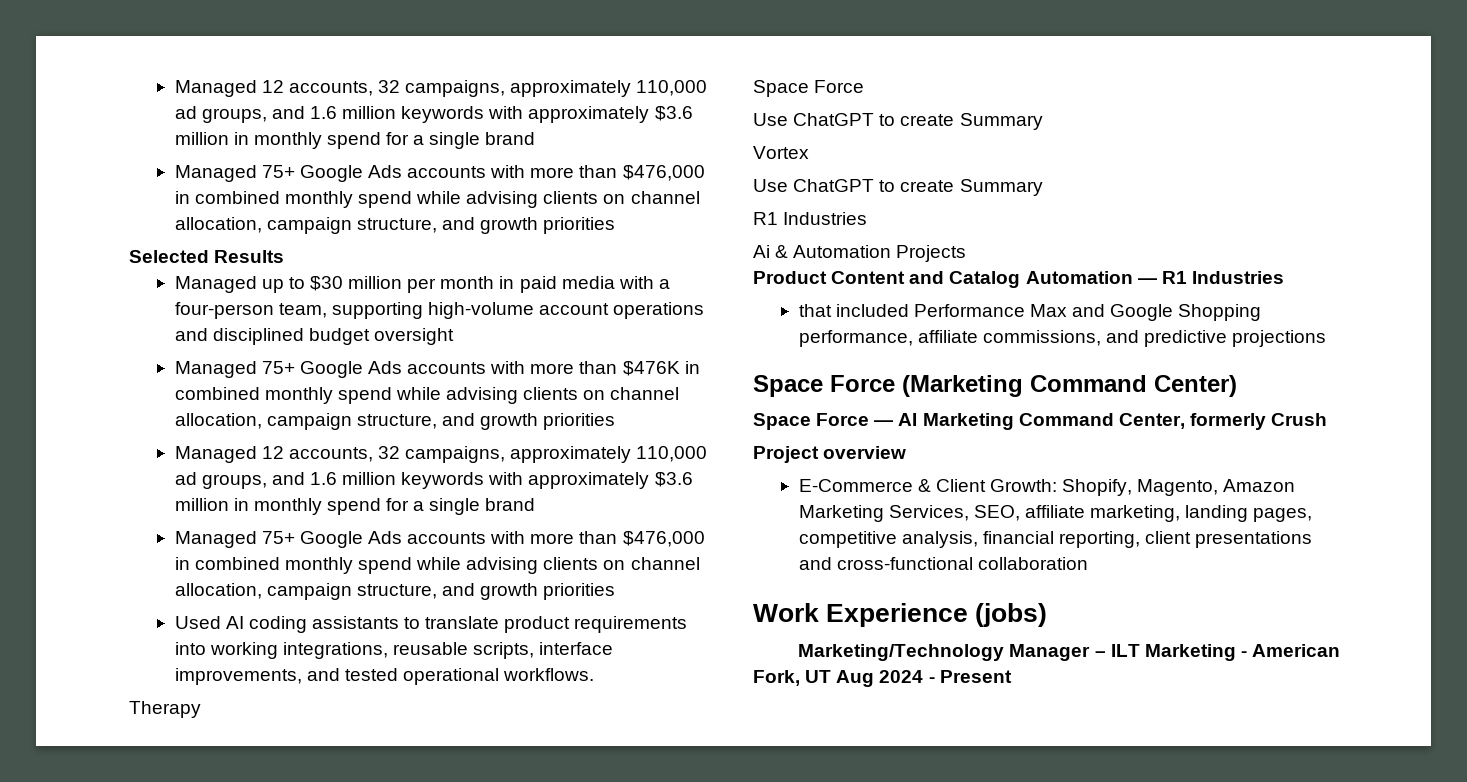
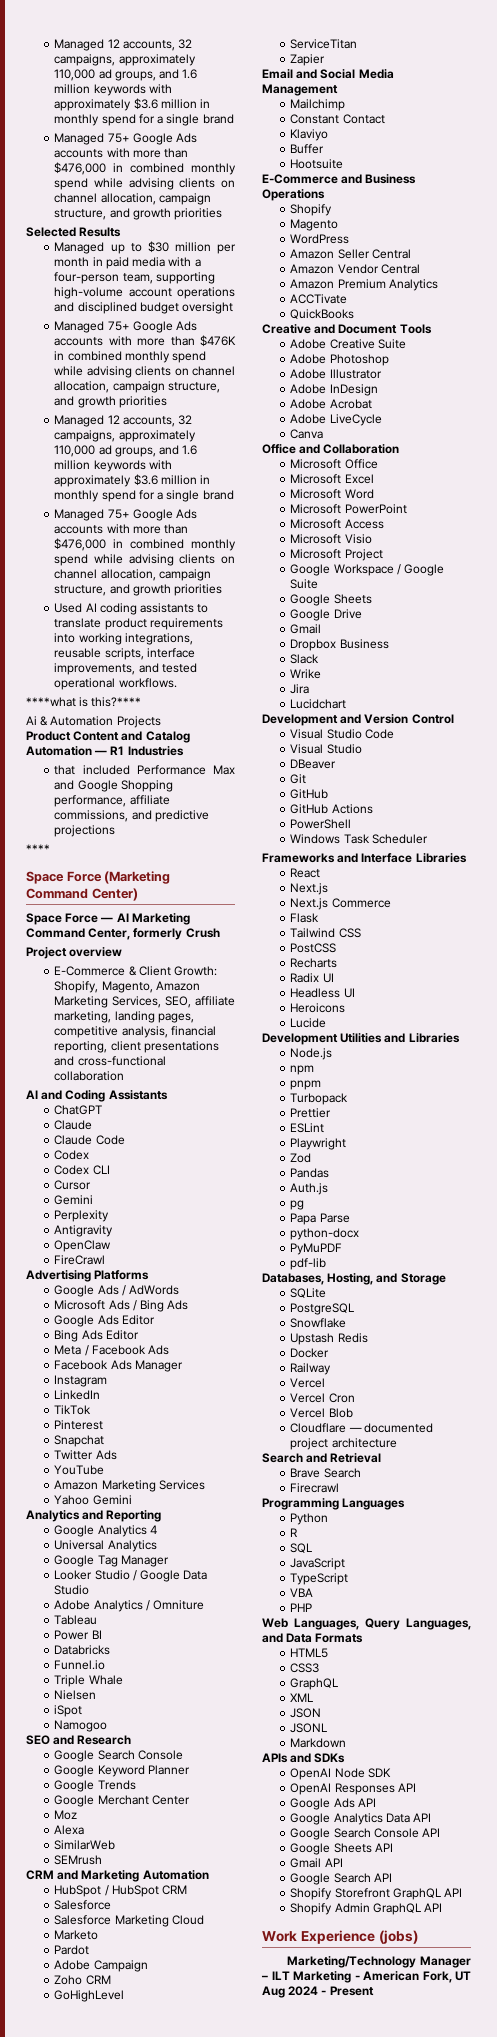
[129,701,201,718] [753,80,865,97] [753,113,1043,130] [753,146,809,159] [753,179,1043,196] [753,212,868,225] Therapy // Space Force // Use ChatGPT to create Summary // Vortex // Use ChatGPT to create Summary // R1 Industries -> [26,697,142,707] ****what is this?****
(1327, 338) none -> [26,844,50,853] // ****
(1088, 563) none -> [26,1090,168,1102] [54,1105,103,1115] [54,1120,93,1130] [54,1135,125,1145] [54,1150,90,1160] [54,1165,110,1175] [54,1180,92,1190] [54,1195,94,1205] [54,1210,110,1222] [54,1225,114,1237] [54,1240,112,1252] [54,1255,106,1265] [26,1270,150,1282] [54,1285,180,1297] [54,1300,189,1312] [54,1315,155,1327] [54,1330,139,1342] [54,1345,170,1356] [54,1360,183,1372] [54,1375,108,1387] [54,1390,101,1400] [54,1405,92,1415] [54,1420,104,1430] [54,1435,105,1447] [54,1450,117,1460] [54,1465,105,1475] [54,1480,205,1492] [54,1495,132,1505] [26,1510,162,1522] [54,1525,157,1537] [54,1540,157,1552] [54,1555,169,1567] [54,1570,208,1582] [54,1585,90,1595] [54,1600,205,1612] [54,1615,98,1625] [54,1630,102,1640] [54,1645,111,1655] [54,1660,106,1670] [54,1675,123,1687] [54,1690,97,1700] [54,1705,83,1717] [54,1720,108,1732] [26,1735,132,1745] [54,1750,183,1762] [54,1765,190,1777] [54,1780,136,1792] [54,1795,190,1807] [54,1810,78,1820] [54,1825,85,1835] [54,1840,116,1850] [54,1855,103,1865] [26,1870,209,1882] [54,1885,188,1897] [54,1900,112,1910] [54,1915,204,1927] [54,1930,99,1940] [54,1945,90,1955] [54,1960,148,1972] [54,1975,111,1985] [54,1990,125,2002] [290,39,358,49] [290,54,326,66] [262,69,394,79] [262,84,338,96] [290,99,346,111] [290,114,385,124] [290,129,329,141] [290,144,325,154] [290,159,344,169] [262,174,417,184] [262,189,325,201] [290,204,333,216] [290,219,339,231] [290,234,350,244] [290,249,411,259] [290,264,420,274] [290,279,438,291] [290,294,348,304] [290,309,355,319] [262,324,432,334] [290,339,406,349] [290,354,389,366] [290,369,382,379] [290,384,378,396] [290,399,372,409] [290,414,382,426] [290,429,324,439] [262,444,400,454] [290,459,378,469] [290,474,374,484] [290,489,374,499] [290,504,407,514] [290,519,384,529] [290,534,372,544] [290,549,383,561] [290,564,445,576] [290,579,319,589] [290,594,372,606] [290,609,362,621] [290,624,322,634] [290,639,389,651] [290,654,320,664] [290,669,322,679] [290,684,310,694] [290,699,347,709] [262,714,454,726] [290,729,394,739] [290,744,362,754] [290,759,337,769] [290,774,307,784] [290,789,329,799] [290,804,373,814] [290,819,352,829] [290,834,428,844] [262,853,467,863] [290,868,321,878] [290,883,329,895] [290,898,391,910] [290,913,320,923] [290,928,361,938] [290,943,337,953] [290,958,338,968] [290,973,334,983] [290,988,355,998] [290,1003,346,1013] [290,1018,327,1028] [262,1033,460,1045] [290,1048,333,1060] [290,1065,315,1075] [290,1080,322,1090] [290,1093,349,1105] [290,1108,332,1118] [290,1123,325,1133] [290,1138,347,1150] [290,1153,312,1163] [290,1168,330,1178] [290,1183,329,1195] [290,1200,305,1210] [290,1213,350,1225] [290,1228,360,1240] [290,1243,343,1255] [290,1258,327,1270] [262,1273,446,1285] [290,1288,327,1298] [290,1303,355,1315] [290,1318,347,1328] [290,1333,368,1345] [290,1348,330,1358] [290,1363,332,1375] [290,1378,326,1388] [290,1393,355,1403] [290,1408,353,1418] [290,1423,433,1433] [290,1438,397,1450] [262,1453,382,1463] [290,1468,361,1478] [290,1483,340,1493] [262,1498,406,1510] [290,1513,329,1525] [290,1528,299,1537] [290,1543,313,1553] [290,1558,346,1570] [290,1573,349,1585] [290,1588,314,1597] [290,1603,313,1612] [262,1618,471,1630] [262,1633,364,1643] [290,1648,329,1658] [290,1663,320,1673] [290,1678,339,1690] [290,1693,314,1702] [290,1708,322,1718] [290,1723,328,1733] [290,1738,347,1748] [262,1753,346,1763] [290,1768,391,1780] [290,1783,416,1795] [290,1798,376,1810] [290,1813,432,1825] [290,1828,441,1840] [290,1843,393,1855] [290,1858,343,1868] [290,1873,392,1885] [290,1888,463,1900] [290,1903,443,1915] // AI and Coding Assistants // ChatGPT // Claude // Claude Code // Codex // Codex CLI // Cursor // Gemini // Perplexity // Antigravity // OpenClaw // FireCrawl // Advertising Platforms // Google Ads / AdWords // Microsoft Ads / Bing Ads // Google Ads Editor // Bing Ads Editor // Meta / Facebook Ads // Facebook Ads Manager // Instagram // LinkedIn // TikTok // Pinterest // Snapchat // Twitter Ads // YouTube // Amazon Marketing Services // Yahoo Gemini // Analytics and Reporting // Google Analytics 4 // Universal Analytics // Google Tag Manager // Looker Studio / Google Data Studio // Adobe Analytics / Omniture // Tableau // Power BI // Databricks // Funnel.io // Triple Whale // Nielsen // iSpot // Namogoo // SEO and Research // Google Search Console // Google Keyword Planner // Google Trends // Google Merchant Center // Moz // Alexa // SimilarWeb // SEMrush // CRM and Marketing Automation // HubSpot / HubSpot CRM // Salesforce // Salesforce Marketing Cloud // Marketo // Pardot // Adobe Campaign // Zoho CRM // GoHighLevel // ServiceTitan // Zapier // Email and Social Media Management // Mailchimp // Constant Contact // Klaviyo // Buffer // Hootsuite // E-Commerce and Business Operations // Shopify // Magento // WordPress // Amazon Seller Central // Amazon Vendor Central // Amazon Premium Analytics // ACCTivate // QuickBooks // Creative and Document Tools // Adobe Creative Suite // Adobe Photoshop // Adobe Illustrator // Adobe InDesign // Adobe Acrobat // Adobe LiveCycle // Canva // Office and Collaboration // Microsoft Office // Microsoft Excel // Microsoft Word // Microsoft PowerPoint // Microsoft Access // Microsoft Visio // Microsoft Project // Google Workspace / Google Suite // Google Sheets // Google Drive // Gmail // Dropbox Business // Slack // Wrike // Jira // Lucidchart // Development and Version Control // Visual Studio Code // Visual Studio // DBeaver // Git // GitHub // GitHub Actions // PowerShell // Windows Task Scheduler // Frameworks and Interface Libraries // React // Next.js // Next.js Commerce // Flask // Tailwind CSS // PostCSS // Recharts // Radix UI // Headless UI // Heroicons // Lucide // Development Utilities and Libraries // Node.js // npm // pnpm // Turbopack // Prettier // ESLint // Playwright // Zod // Pandas // Auth.js // pg // Papa Parse // python-docx // PyMuPDF // pdf-lib // Databases, Hosting, and Storage // SQLite // PostgreSQL // Snowflake // Upstash Redis // Docker // Railway // Vercel // Vercel Cron // Vercel Blob // Cloudflare — documented project architecture // Search and Retrieval // Brave Search // Firecrawl // Programming Languages // Python // R // SQL // JavaScript // TypeScript // VBA // PHP // Web Languages, Query Languages, and Data Formats // HTML5 // CSS3 // GraphQL // XML // JSON // JSONL // Markdown // APIs and SDKs // OpenAI Node SDK // OpenAI Responses API // Google Ads API // Google Analytics Data API // Google Search Console API // Google Sheets API // Gmail API // Google Search API // Shopify Storefront GraphQL API // Shopify Admin GraphQL API

